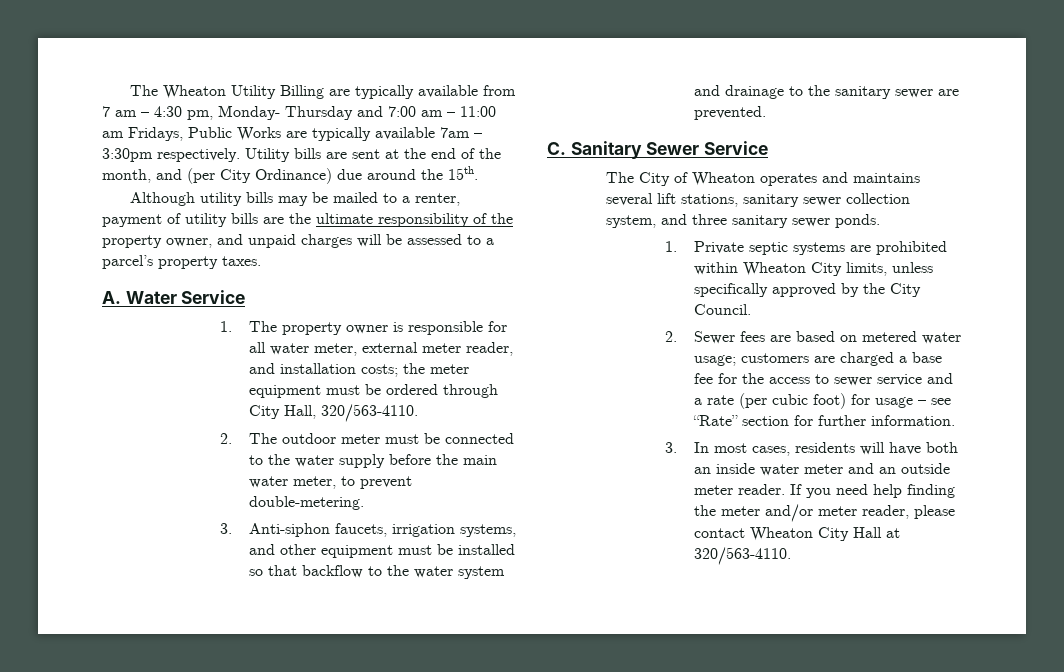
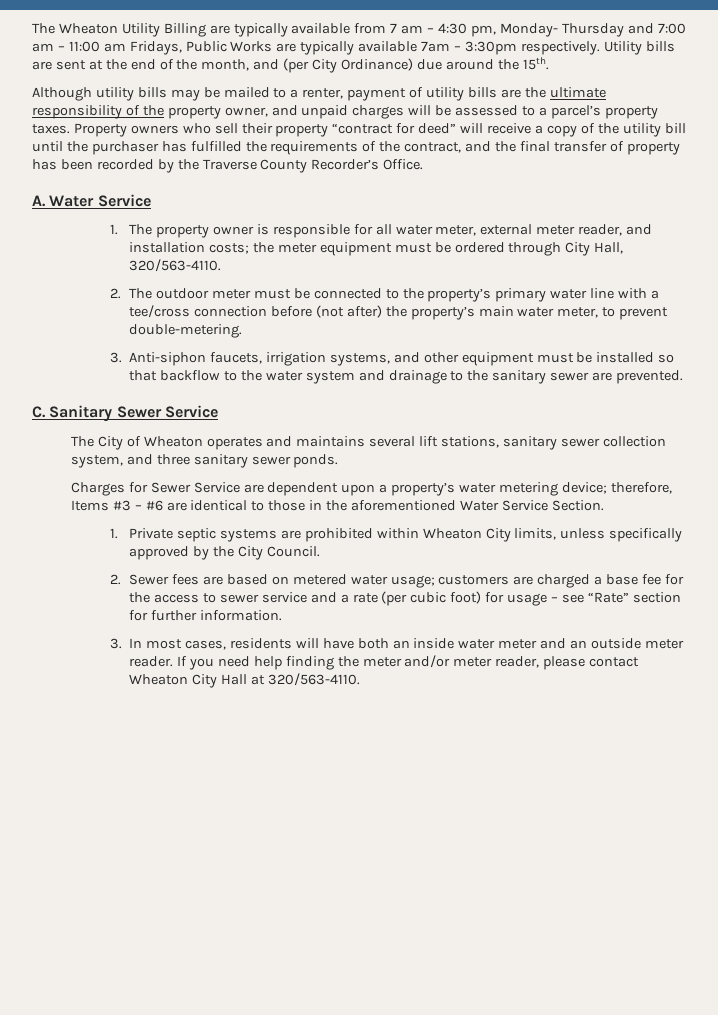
(261, 261) none -> [73,123,686,137] [32,141,680,155] [32,159,424,173] Property owners who sell their property “contract for deed” will receive a copy of the utility bill until the purchaser has fulfilled the requirements of the contract, and the final transfer of property has been recorded by the Traverse County Recorder’s Office.
[295,454,459,468] water supply before the -> [427,288,660,302] [129,305,475,320] property’s primary water line with a tee/cross connection before (not after) the property’s
(880, 221) none -> [70,482,672,496] [70,500,604,511] // Charges for Sewer Service are dependent upon a property’s water metering device; therefore, Items #3 – #6 are identical to those in the aforementioned Water Service Section.

